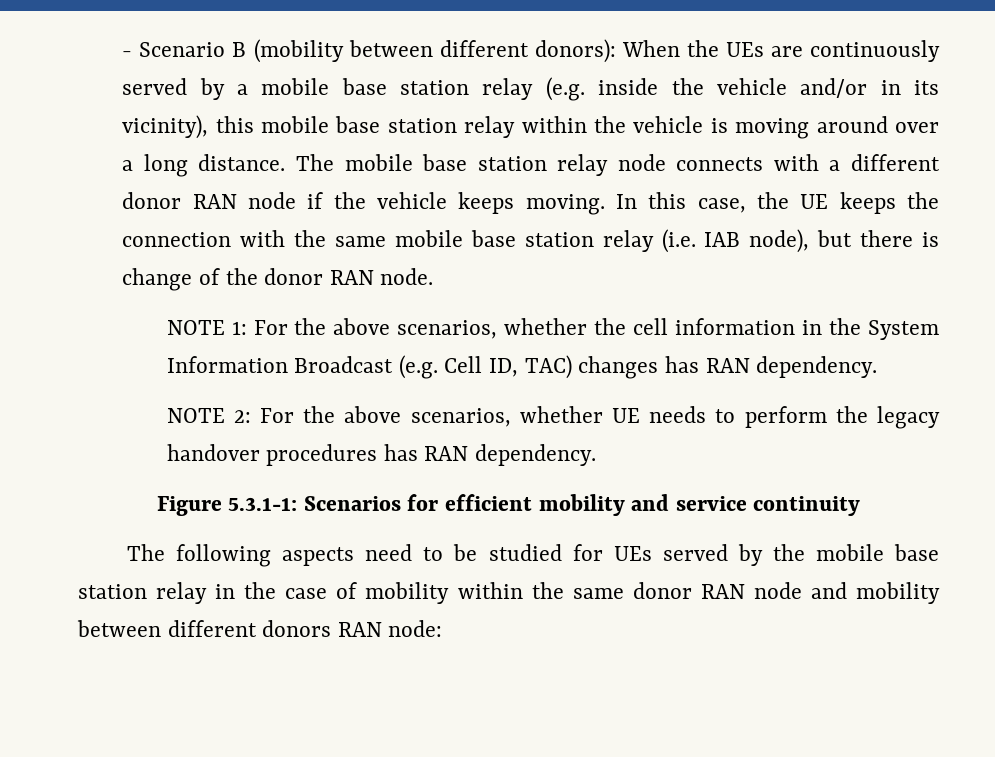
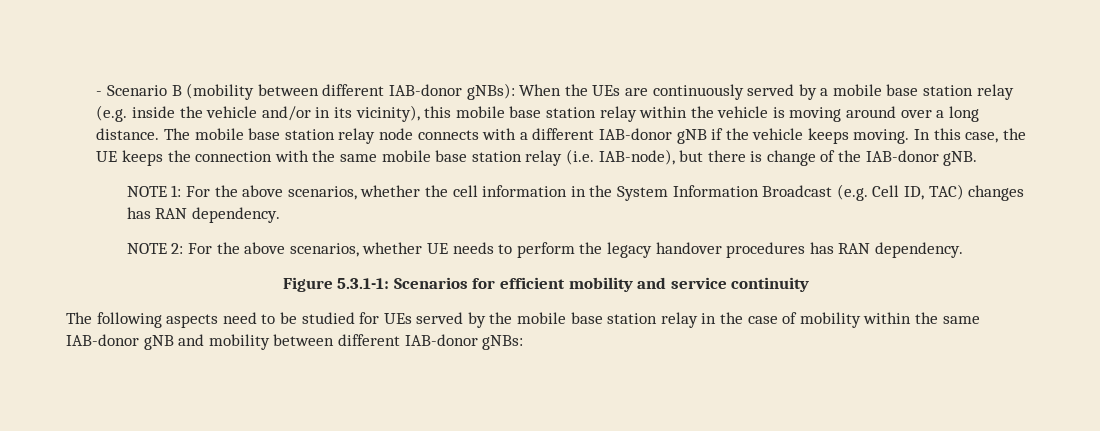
[534,39,616,63] donors): -> [388,83,515,100] IAB-donor gNBs):
[122,192,296,209] donor RAN node -> [598,128,707,144] IAB-donor gNB
[704,229,810,253] IAB node), -> [598,149,675,165] IAB-node),
[264,268,434,285] donor RAN node. -> [865,150,978,166] IAB-donor gNB.
[632,582,802,599] donor RAN node -> [66,334,174,350] IAB-donor gNB
[262,620,443,637] donors RAN node: -> [404,334,524,350] IAB-donor gNBs:

